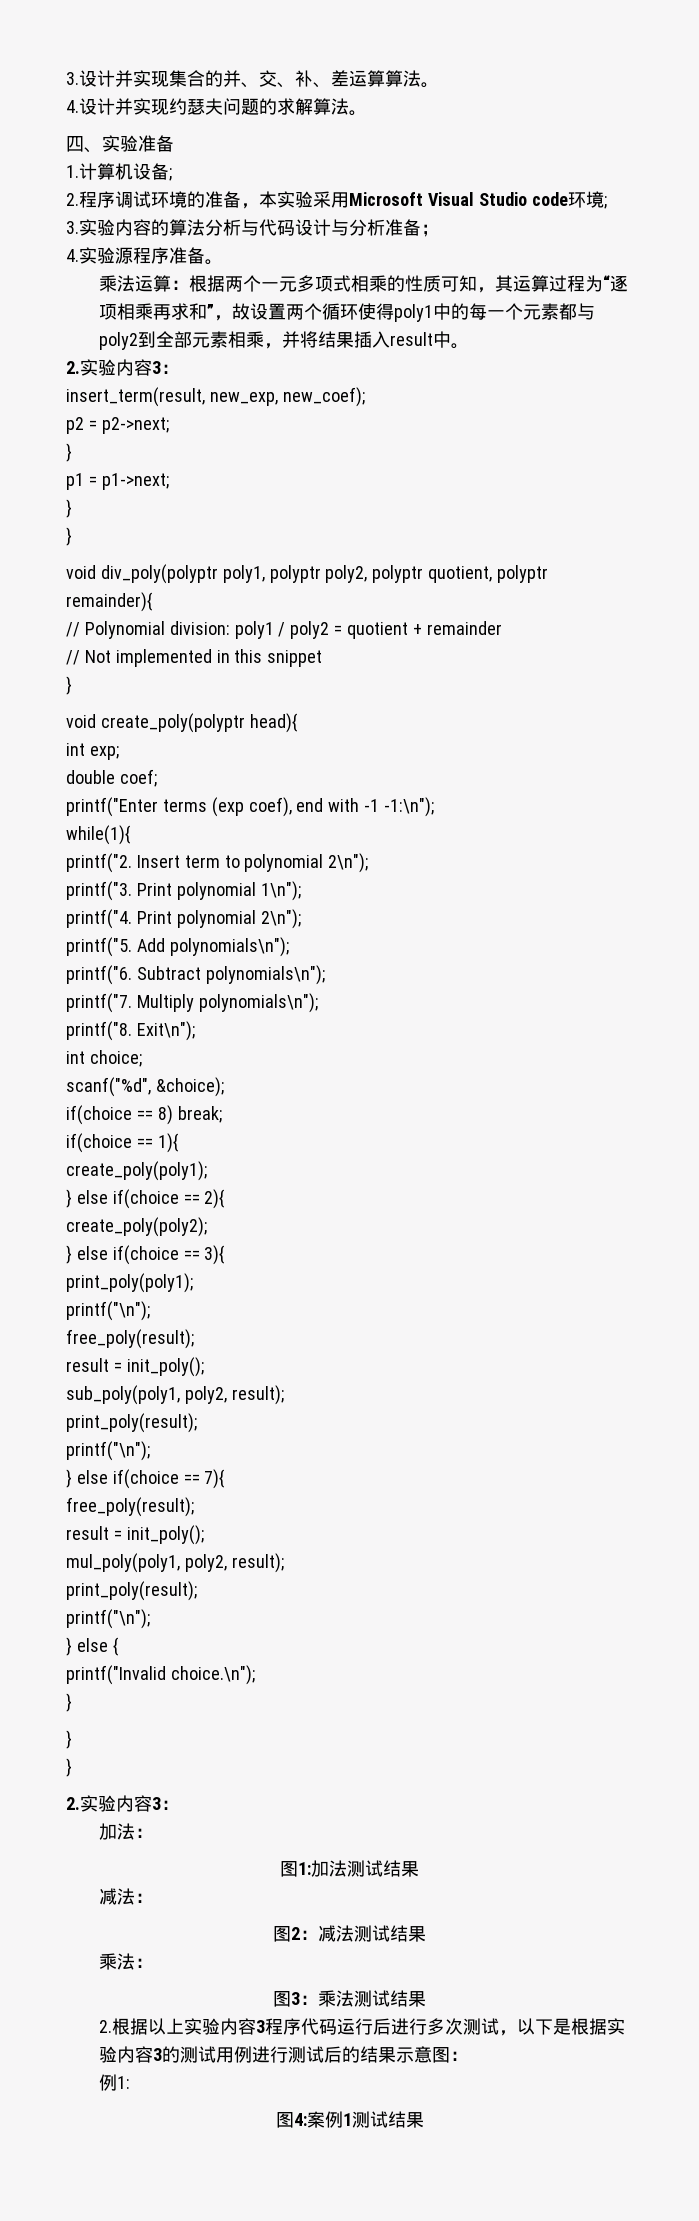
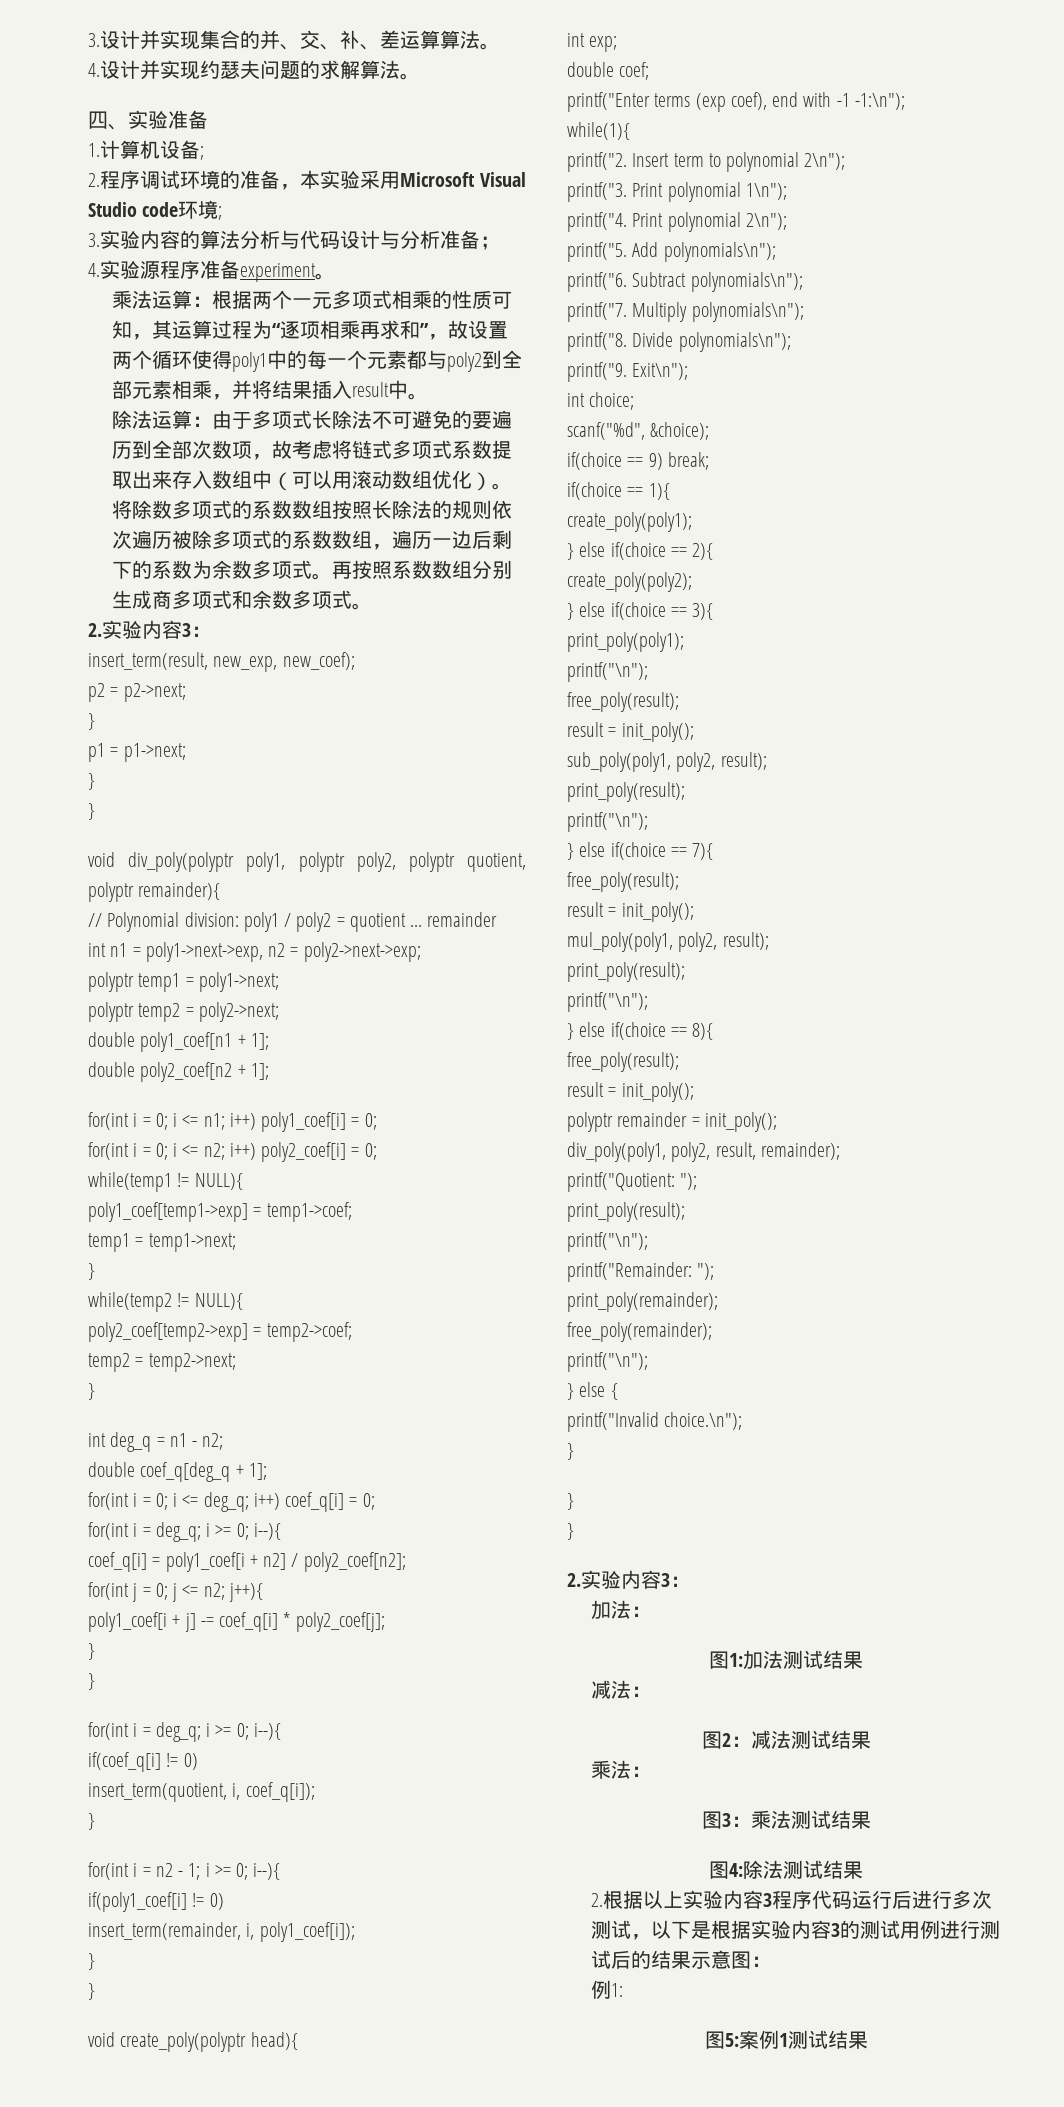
(205, 255) none -> [240,263,316,282] experiment
(470, 346) none -> [112,410,513,429] [112,440,513,460] [112,470,513,491] [112,500,513,519] [112,530,513,550] [112,560,513,580] [112,590,373,610] // 除法运算：由于多项式长除法不可避免的要遍历到全部次数项，故考虑将链式多项式系数提取出来存入数组中（可以用滚动数组优化）。将除数多项式的系数数组按照长除法的规则依次遍历被除多项式的系数数组，遍历一边后剩下的系数为余数多项式。再按照系数数组分别生成商多项式和余数多项式。
[412,624,422,635] + -> [410,924,423,927] ...
[66,649,323,667] // Not implemented in this snippet -> [88,942,421,962] [88,972,279,992] [88,1002,279,1022] [88,1032,269,1052] [88,1062,269,1082] [88,1112,377,1132] [88,1142,377,1162] [88,1172,243,1192] [88,1202,352,1222] [88,1233,236,1252] [88,1263,95,1280] [88,1292,243,1312] [88,1322,352,1342] [88,1353,236,1372] [88,1383,95,1400] [88,1432,224,1452] [88,1462,267,1482] [88,1492,375,1512] [88,1522,281,1542] [88,1552,406,1572] [88,1582,263,1602] [88,1612,385,1632] [88,1643,95,1660] [88,1673,95,1690] [88,1722,281,1742] [88,1752,198,1772] [88,1782,315,1802] [88,1813,95,1830] [88,1862,281,1880] [88,1892,224,1912] [88,1922,355,1942] [88,1953,95,1970] int n1 = poly1->next->exp, n2 = poly2->next->exp; // polyptr temp1 = poly1->next; // polyptr temp2 = poly2->next; // double poly1_coef[n1 + 1]; // double poly2_coef[n2 + 1]; // for(int i = 0; i <= n1; i++) poly1_coef[i] = 0; // for(int i = 0; i <= n2; i++) poly2_coef[i] = 0; // while(temp1 != NULL){ // poly1_coef[temp1->exp] = temp1->coef; // temp1 = temp1->next; // } // while(temp2 != NULL){ // poly2_coef[temp2->exp] = temp2->coef; // temp2 = temp2->next; // } // int deg_q = n1 - n2; // double coef_q[deg_q + 1]; // for(int i = 0; i <= deg_q; i++) coef_q[i] = 0; // for(int i = deg_q; i >= 0; i--){ // coef_q[i] = poly1_coef[i + n2] / poly2_coef[n2]; // for(int j = 0; j <= n2; j++){ // poly1_coef[i + j] -= coef_q[i] * poly2_coef[j]; // } // } // for(int i = deg_q; i >= 0; i--){ // if(coef_q[i] != 0) // insert_term(quotient, i, coef_q[i]); // } // for(int i = n2 - 1; i >= 0; i--){ // if(poly1_coef[i] != 0) // insert_term(remainder, i, poly1_coef[i]); // }
(132, 1031) none -> [632,332,791,352] [567,362,627,382] Divide polynomials\n"); // printf("9.
[157,1105,173,1125] 8) -> [648,453,663,470] 9)
(150, 1619) none -> [567,1022,714,1040] [567,1052,679,1072] [567,1082,694,1102] [567,1112,777,1132] [567,1142,840,1162] [567,1172,698,1192] [567,1202,685,1222] [567,1232,648,1252] [567,1262,715,1282] [567,1292,718,1312] [567,1322,712,1342] [567,1352,648,1372] // } else if(choice == 8){ // free_poly(result); // result = init_poly(); // polyptr remainder = init_poly(); // div_poly(poly1, poly2, result, remainder); // printf("Quotient: "); // print_poly(result); // printf("\n"); // printf("Remainder: "); // print_poly(remainder); // free_poly(remainder); // printf("\n");
(426, 1999) none -> [709,1860,863,1879] // 图4:除法测试结果
[293,2113,307,2126] 4: -> [724,2033,739,2047] 5:

